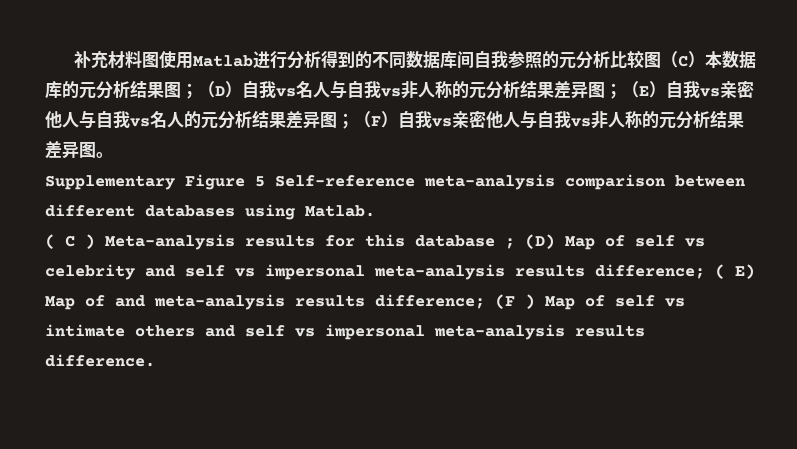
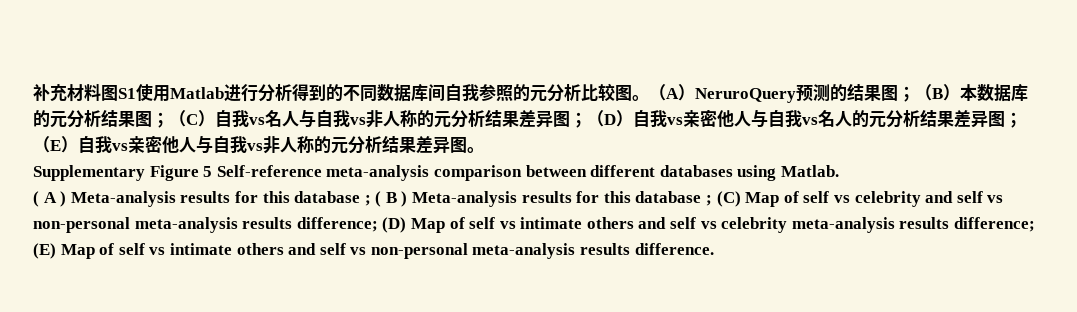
(159, 60) none -> [118,88,136,99] S1
[660,51,688,68] （C -> [632,83,943,103] 。（A）NeruroQuery预测的结果图；（B
[215,86,225,96] D -> [186,114,198,125] C
[639,86,649,96] E -> [604,114,616,125] D
[371,116,381,126] F -> [50,140,61,151] E
[65,234,555,250] C ) Meta-analysis results for this database ; (D) -> [43,191,741,207] A ) Meta-analysis results for this database ; ( B ) Meta-analysis results for this database ; (C)
[265,264,755,280] [45,294,685,310] [45,324,425,340] impersonal meta-analysis results difference; ( E) Map of and meta-analysis results difference; (F ) Map of self vs intimate others and self vs impersonal -> [33,217,1036,233] [33,243,468,259] non-personal meta-analysis results difference; (D) Map of self vs intimate others and self vs celebrity meta-analysis results difference; (E) Map of self vs intimate others and self vs non-personal

